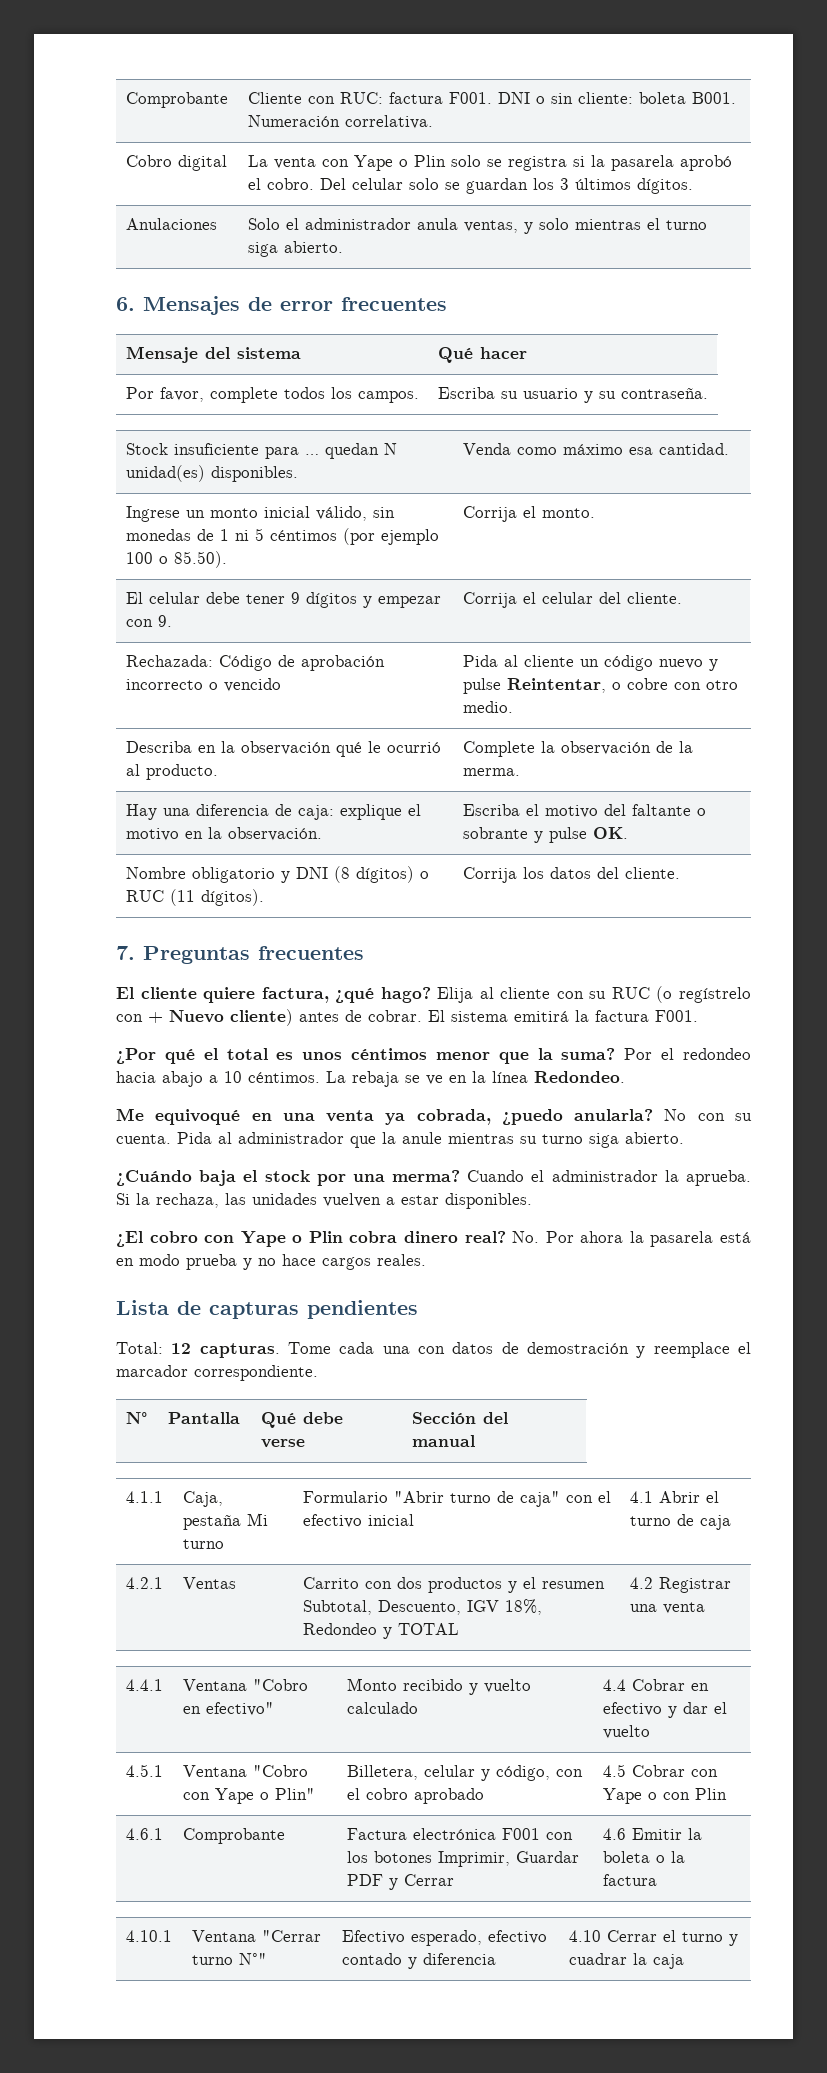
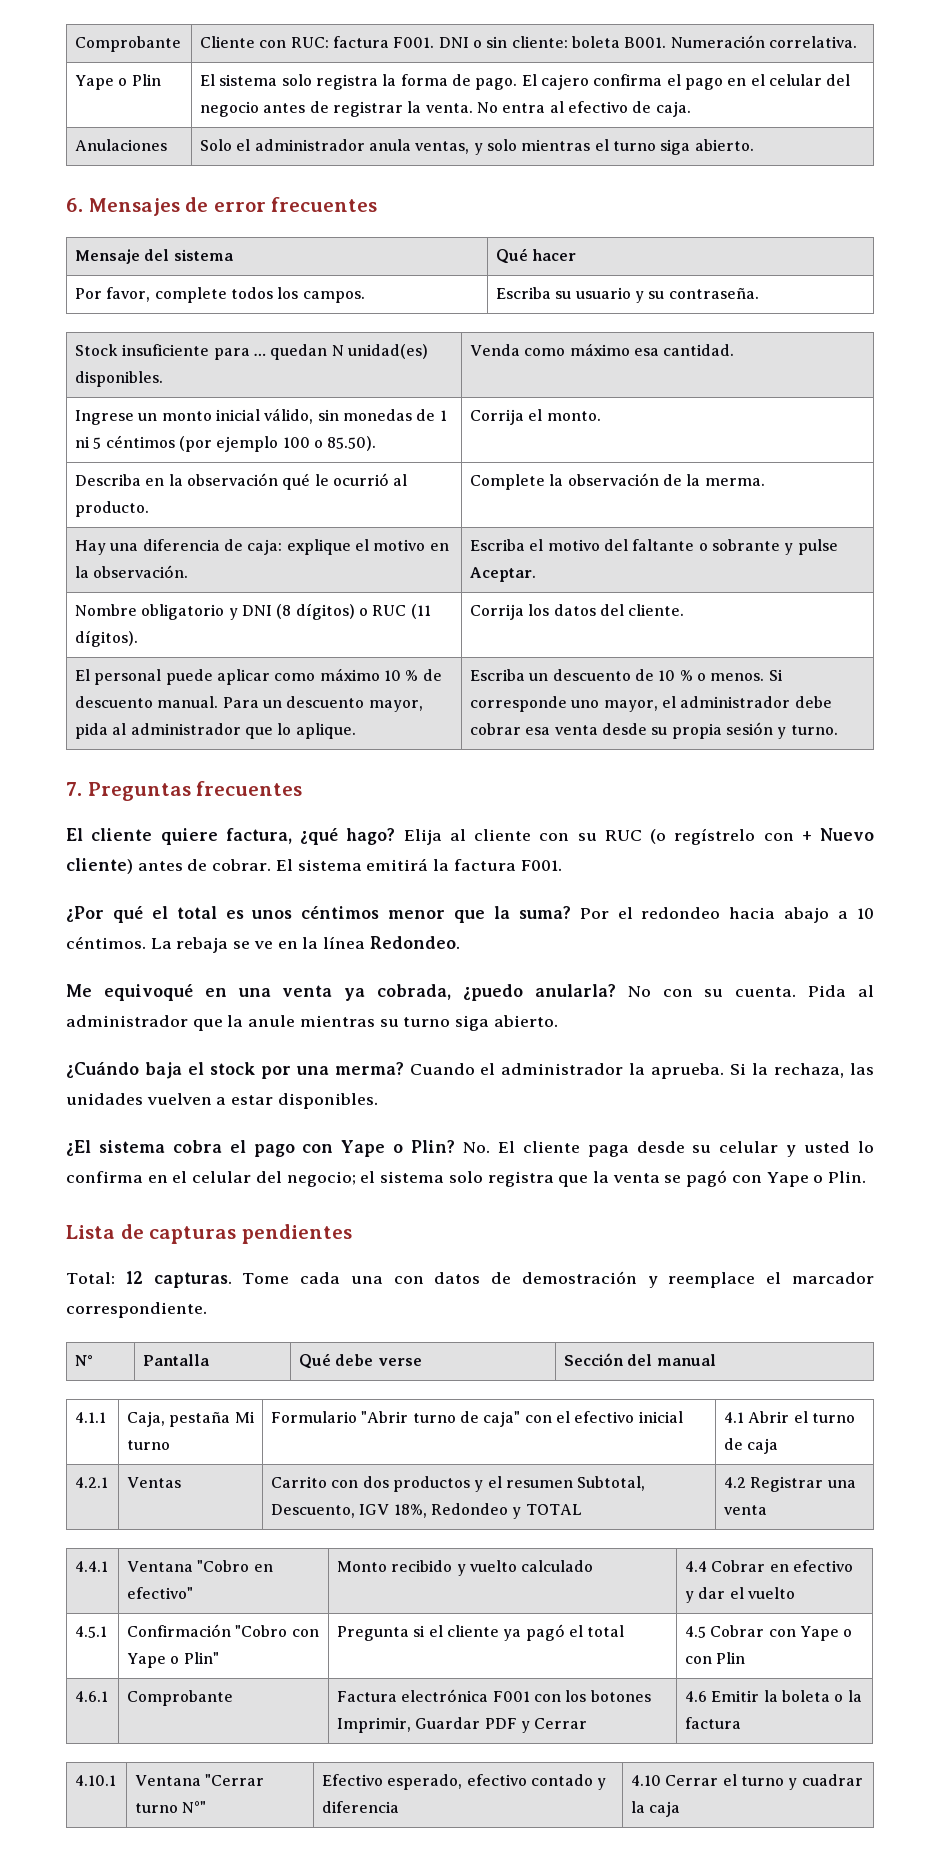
[125,155,227,171] [247,155,732,171] [247,178,693,194] Cobro digital | La venta con Yape o Plin solo se registra si la pasarela aprobó el cobro. Del celular solo se guardan los 3 últimos dígitos. -> [75,74,161,90] [200,74,851,90] [200,101,691,117] Yape o Plin | El sistema solo registra la forma de pago. El cajero confirma el pago en el celular del negocio antes de registrar la venta. No entra al efectivo de caja.
[125,592,441,608] [125,615,172,627] [462,592,682,608] [125,655,385,671] [125,678,281,692] [462,655,718,671] [462,678,738,694] [462,701,513,713] // El celular debe tener 9 dígitos y empezar con 9. | Corrija el celular del cliente. // Rechazada: Código de aprobación incorrecto o vencido | Pida al cliente un código nuevo y pulse Reintentar, o cobre con otro medio. -> (601, 416) none
[592,827,628,839] OK. -> [470,567,537,582] Aceptar.
(680, 873) none -> [75,668,442,685] [75,696,423,712] [75,723,356,739] [470,669,783,681] [470,696,832,712] [470,722,838,739] // El personal puede aplicar como máximo 10 % de descuento manual. Para un descuento mayor, pida al administrador que lo aplique. | Escriba un descuento de 10 % o menos. Si corresponde uno mayor, el administrador debe cobrar esa venta desde su propia sesión y turno.
[149,1231,751,1247] [116,1254,426,1270] cobro con Yape o Plin cobra dinero real? No. Por ahora la pasarela está en modo prueba y no hace cargos reales. -> [98,1140,875,1157] [66,1170,867,1187] sistema cobra el pago con Yape o Plin? No. El cliente paga desde su celular y usted lo confirma en el celular del negocio; el sistema solo registra que la venta se pagó con Yape o Plin.
[182,1765,247,1777] Ventana -> [127,1624,232,1637] Confirmación
[346,1765,583,1781] [346,1788,484,1804] Billetera, celular y código, con el cobro aprobado -> [337,1624,625,1641] Pregunta si el cliente ya pagó el total

